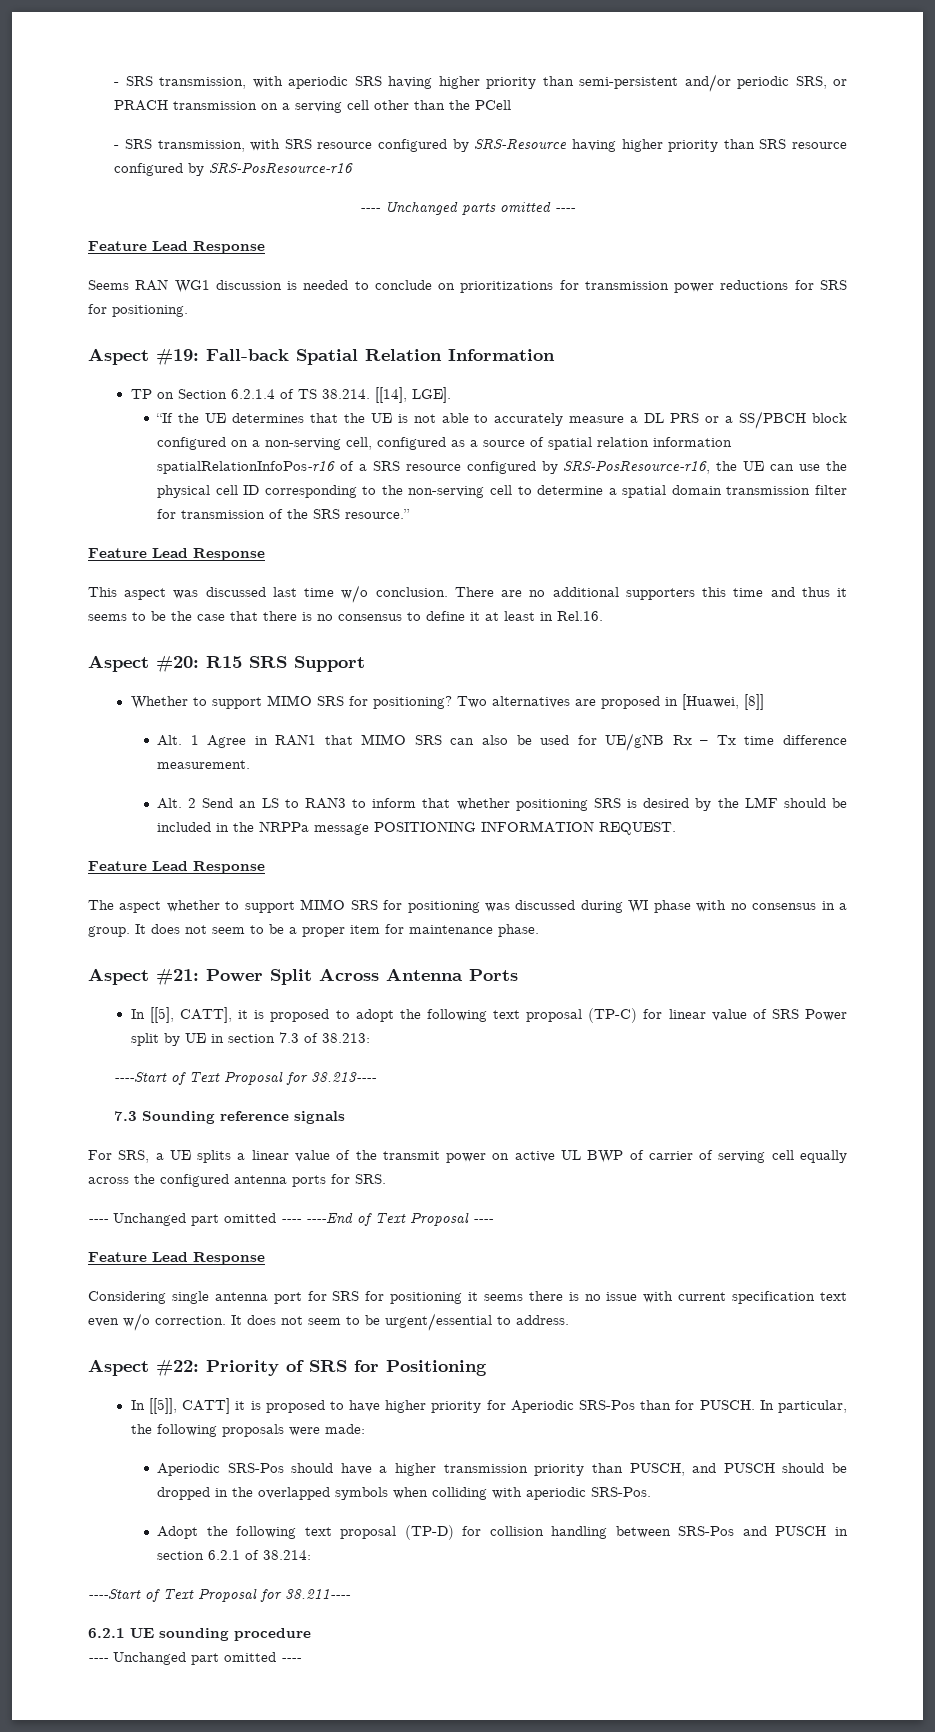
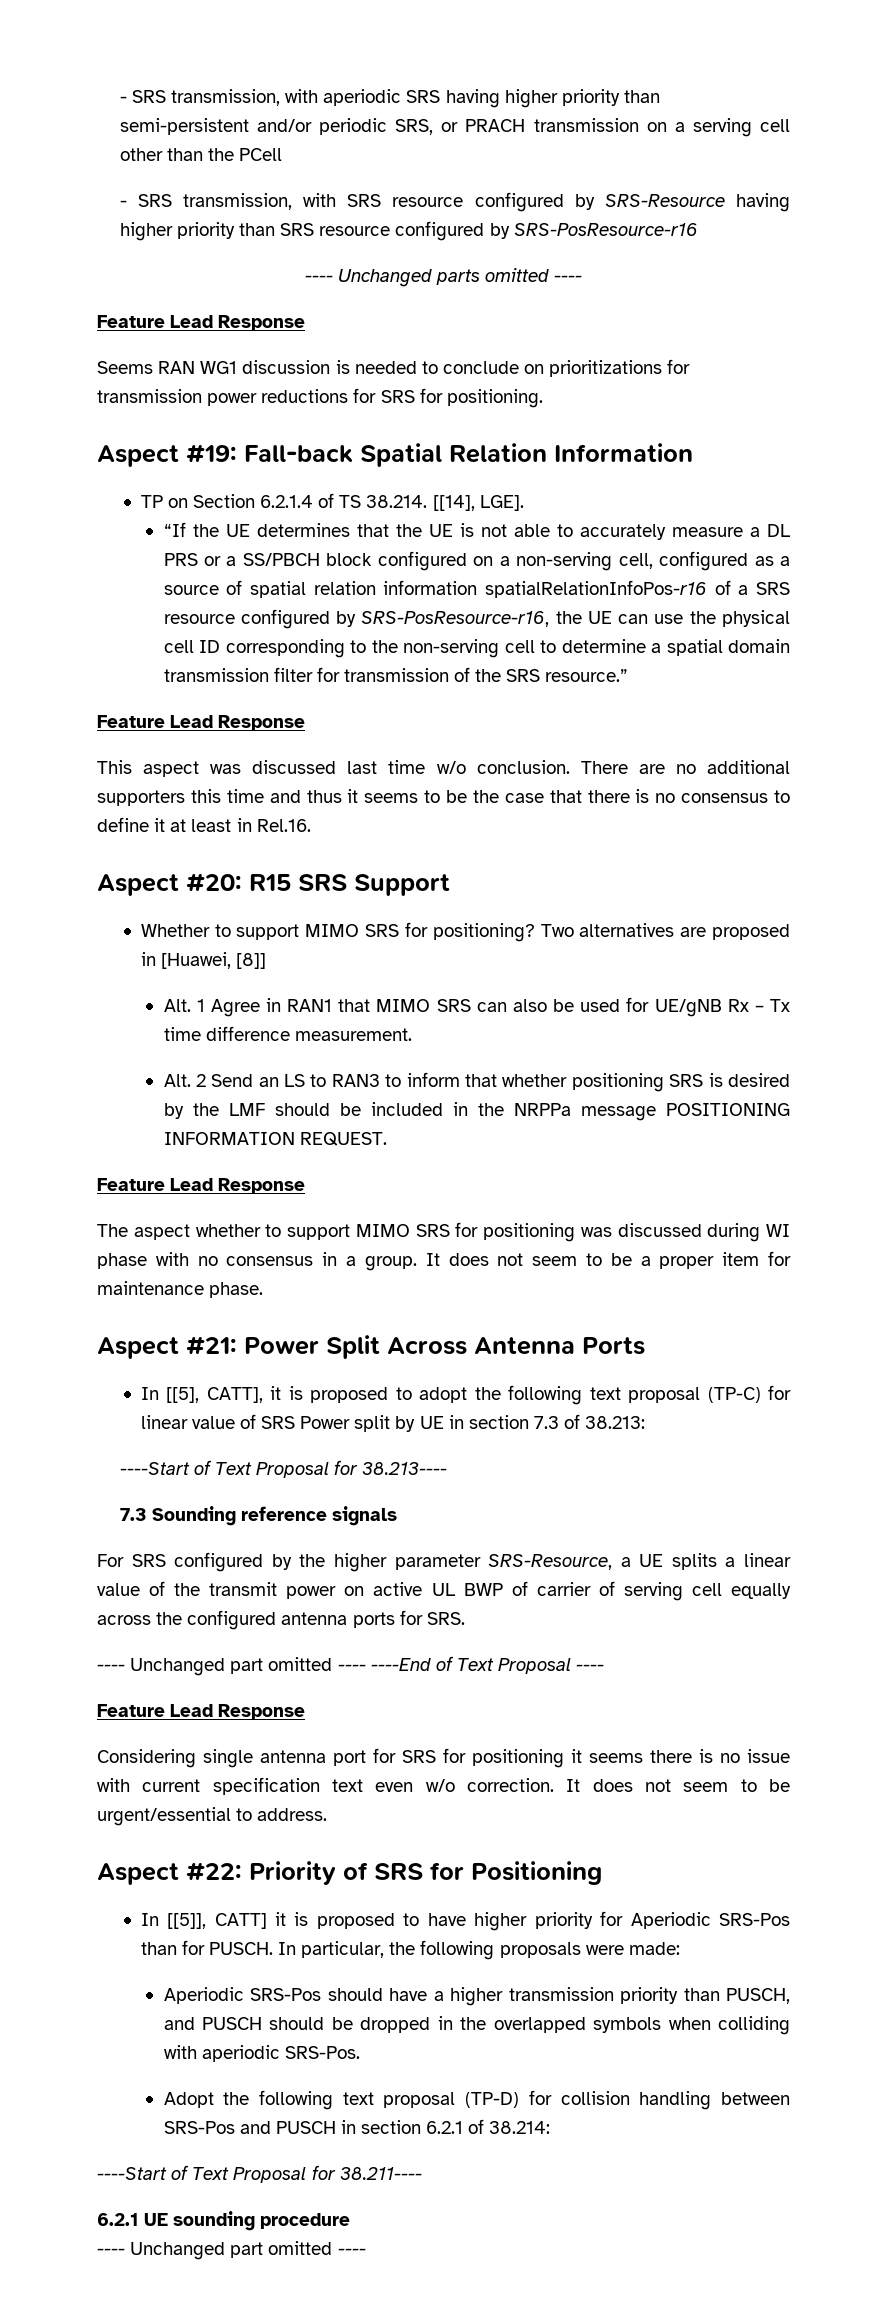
[118,1150,150,1163] SRS, -> [131,1552,613,1572] SRS configured by the higher parameter SRS-Resource,

